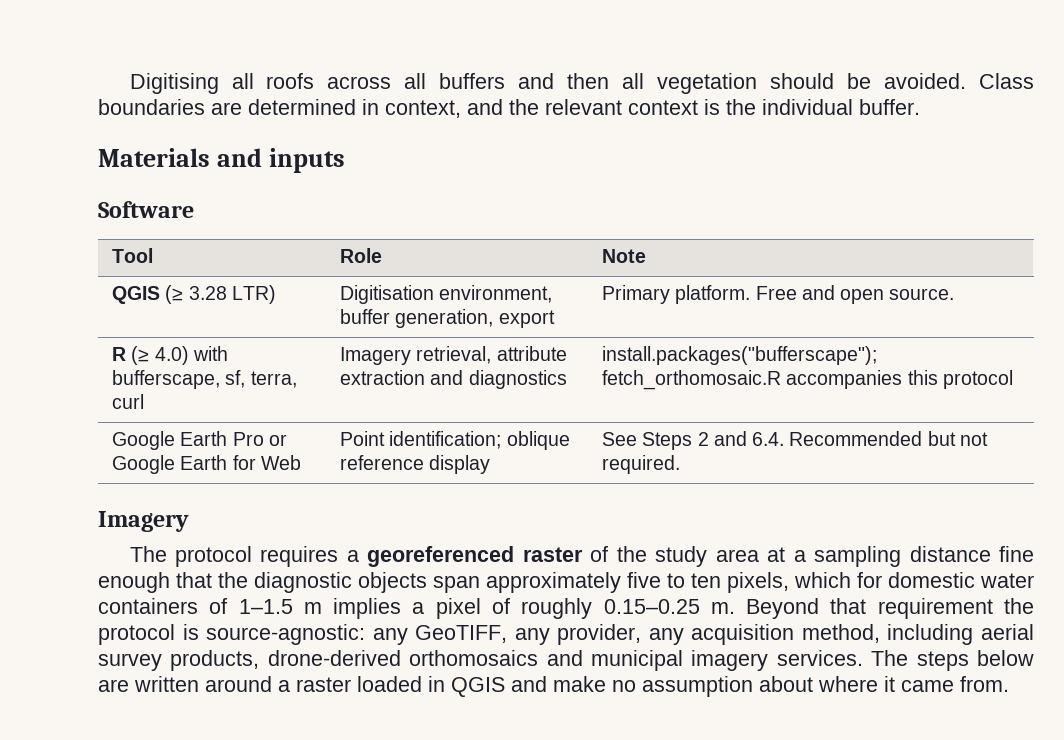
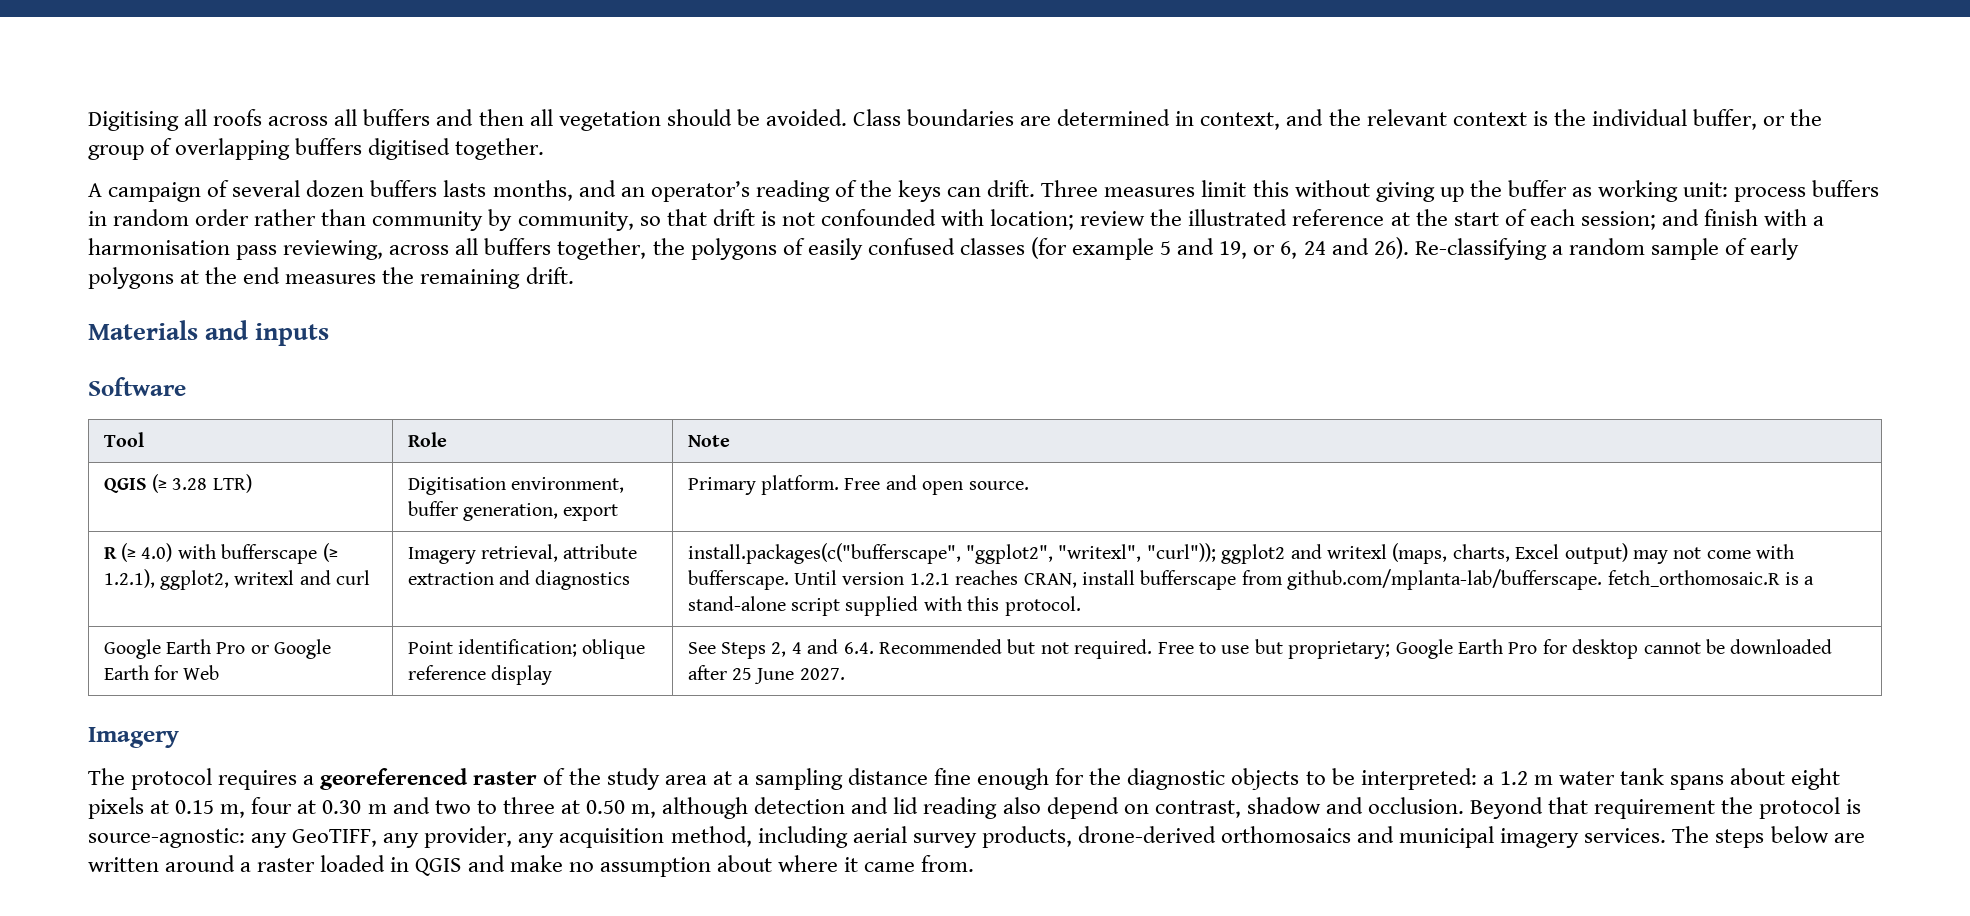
[859,99,920,115] buffer. -> [1692,109,1823,130] [88,138,545,160] [88,180,1880,202] [88,209,1825,231] [88,237,1800,260] [88,267,574,289] buffer, or the group of overlapping buffers digitised together. // A campaign of several dozen buffers lasts months, and an operator’s reading of the keys can drift. Three measures limit this without giving up the buffer as working unit: process buffers in random order rather than community by community, so that drift is not confounded with location; review the illustrated reference at the start of each session; and finish with a harmonisation pass reviewing, across all buffers together, the polygons of easily confused classes (for example 5 and 19, or 6, 24 and 26). Re-classifying a random sample of early polygons at the end measures the remaining drift.
[112,370,297,389] bufferscape, sf, terra, -> [221,543,338,564] [103,569,331,590] bufferscape (≥ 1.2.1), ggplot2, writexl and
[602,346,878,365] [602,370,1013,390] install.packages("bufferscape"); fetch_orthomosaic.R accompanies this protocol -> [687,543,1795,564] [687,569,1815,590] [687,596,1081,616] install.packages(c("bufferscape", "ggplot2", "writexl", "curl")); ggplot2 and writexl (maps, charts, Excel output) may not come with bufferscape. Until version 1.2.1 reaches CRAN, install bufferscape from github.com/mplanta-lab/bufferscape. fetch_orthomosaic.R is a stand-alone script supplied with this protocol.
[697,432,709,446] 2 -> [771,642,802,657] 2, 4
(681, 464) none -> [1157,639,1833,659] [687,665,845,684] Free to use but proprietary; Google Earth Pro for desktop cannot be downloaded after 25 June 2027.
[176,572,212,588] that -> [1055,768,1085,785] for
[433,572,1034,593] [98,598,735,619] span approximately five to ten pixels, which for domestic water containers of 1–1.5 m implies a pixel of roughly 0.15–0.25 m. -> [1305,768,1841,790] [88,797,1464,819] to be interpreted: a 1.2 m water tank spans about eight pixels at 0.15 m, four at 0.30 m and two to three at 0.50 m, although detection and lid reading also depend on contrast, shadow and occlusion.

